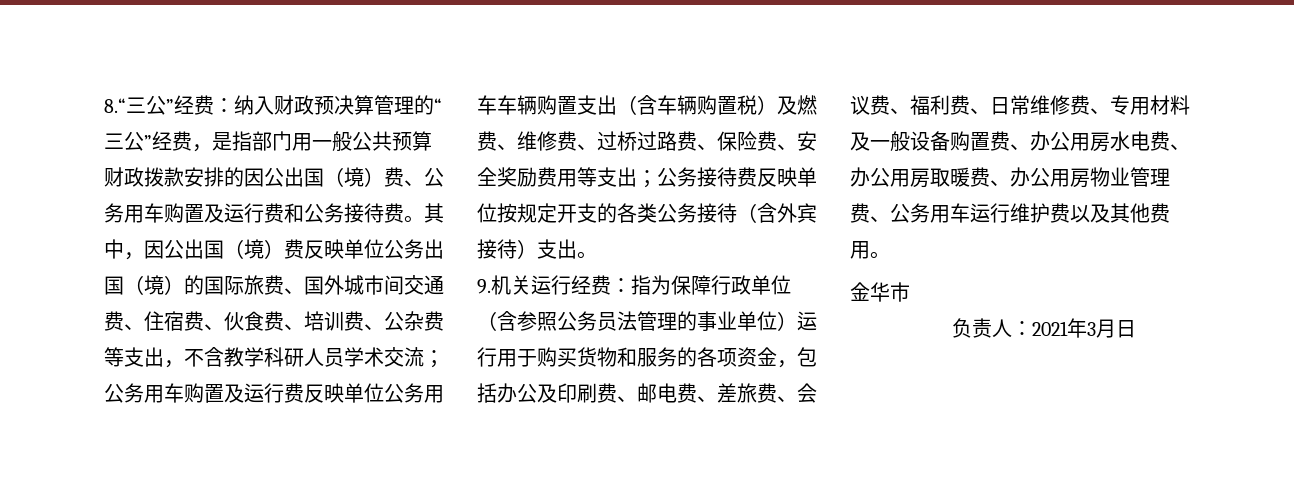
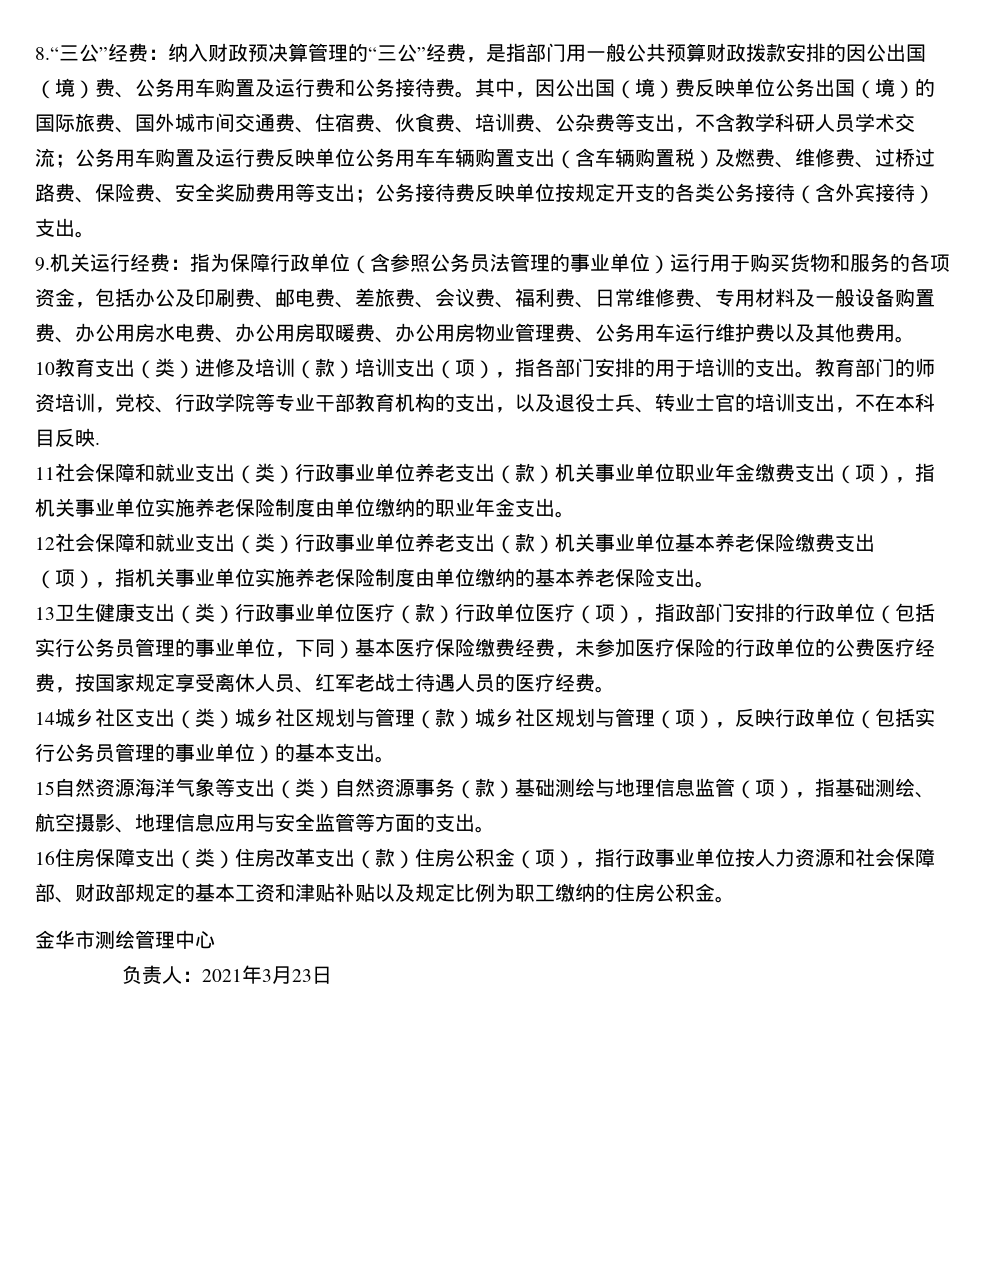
(890, 255) none -> [35,358,935,379] [35,393,935,413] [35,428,100,447] [35,463,935,484] [35,498,575,518] [35,533,875,554] [35,568,715,589] [35,603,935,624] [35,638,935,659] [35,673,615,693] [35,708,935,729] [35,743,395,764] [35,778,935,799] [35,813,495,833] [35,848,935,869] [35,883,735,903] // 10教育支出（类）进修及培训（款）培训支出（项），指各部门安排的用于培训的支出。教育部门的师资培训，党校、行政学院等专业干部教育机构的支出，以及退役士兵、转业士官的培训支出，不在本科目反映. // 11社会保障和就业支出（类）行政事业单位养老支出（款）机关事业单位职业年金缴费支出（项），指机关事业单位实施养老保险制度由单位缴纳的职业年金支出。 // 12社会保障和就业支出（类）行政事业单位养老支出（款）机关事业单位基本养老保险缴费支出（项），指机关事业单位实施养老保险制度由单位缴纳的基本养老保险支出。 // 13卫生健康支出（类）行政事业单位医疗（款）行政单位医疗（项），指政部门安排的行政单位（包括实行公务员管理的事业单位，下同）基本医疗保险缴费经费，未参加医疗保险的行政单位的公费医疗经费，按国家规定享受离休人员、红军老战士待遇人员的医疗经费。 // 14城乡社区支出（类）城乡社区规划与管理（款）城乡社区规划与管理（项），反映行政单位（包括实行公务员管理的事业单位）的基本支出。 // 15自然资源海洋气象等支出（类）自然资源事务（款）基础测绘与地理信息监管（项），指基础测绘、航空摄影、地理信息应用与安全监管等方面的支出。 // 16住房保障支出（类）住房改革支出（款）住房公积金（项），指行政事业单位按人力资源和社会保障部、财政部规定的基本工资和津贴补贴以及规定比例为职工缴纳的住房公积金。
(910, 292) none -> [95,930,215,949] 测绘管理中心
(1116, 328) none -> [292,969,313,982] 23

